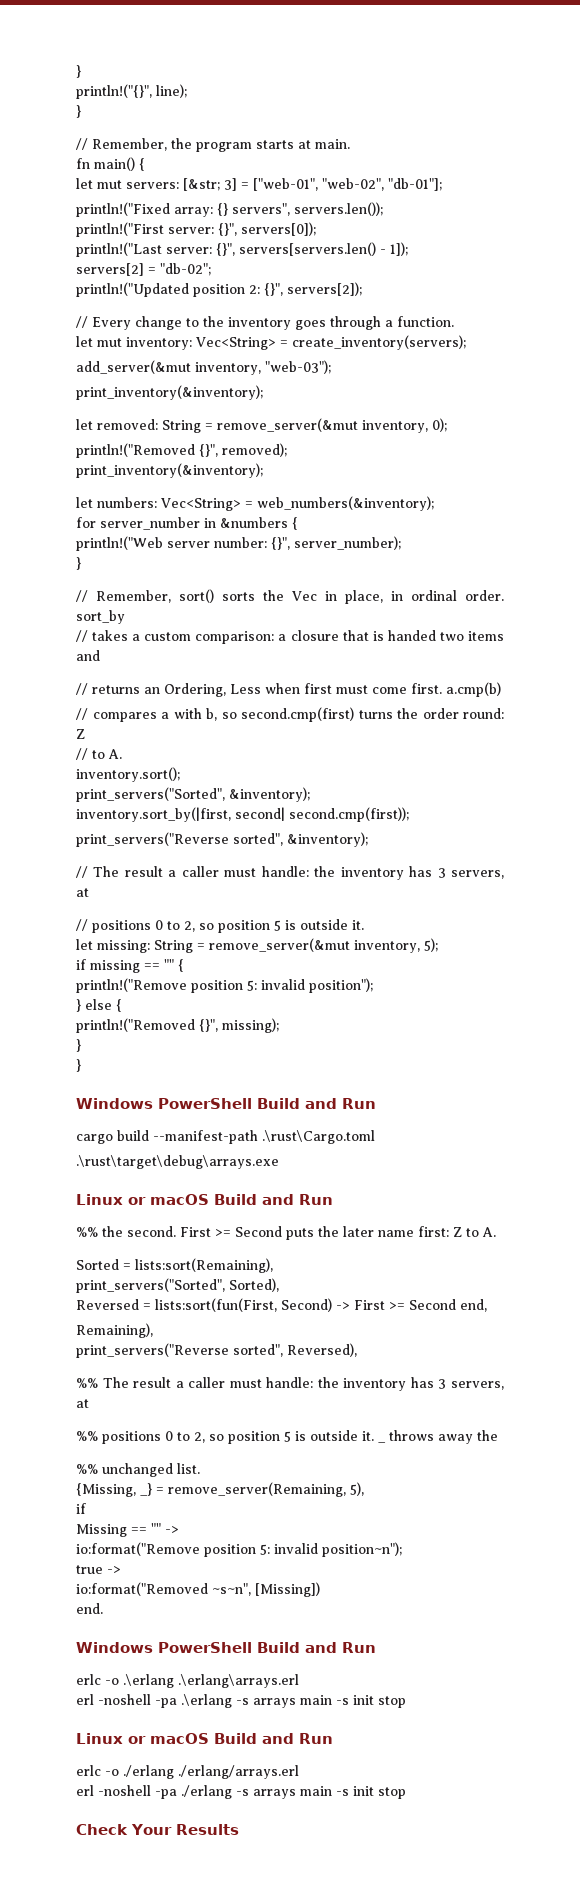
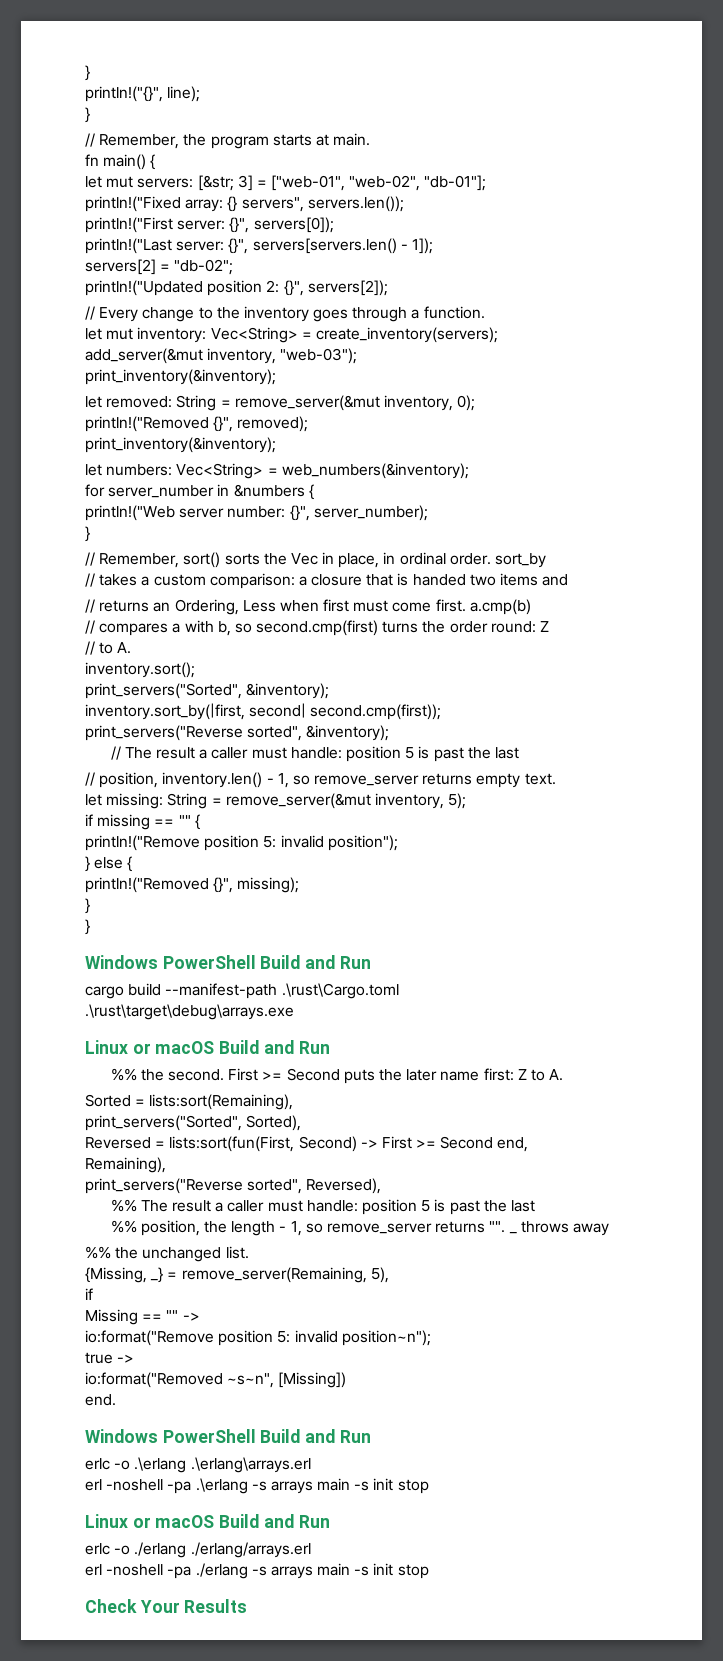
[314,866,504,880] [76,888,89,897] [76,919,364,933] the inventory has 3 servers, at // // positions 0 to 2, so position 5 is outside it. -> [345,746,519,762] [85,772,556,788] position 5 is past the last // // position, inventory.len() - 1, so remove_server returns empty text.
[317,1377,504,1391] [76,1399,89,1408] [76,1430,374,1444] the inventory has 3 servers, at // %% positions 0 to 2, so position 5 is outside it. -> [361,1199,535,1215] [110,1220,506,1236] position 5 is past the last // %% position, the length - 1, so remove_server returns "".
[477,1430,498,1441] [76,1464,98,1474] the // %% -> [85,1246,139,1259] // %% the

